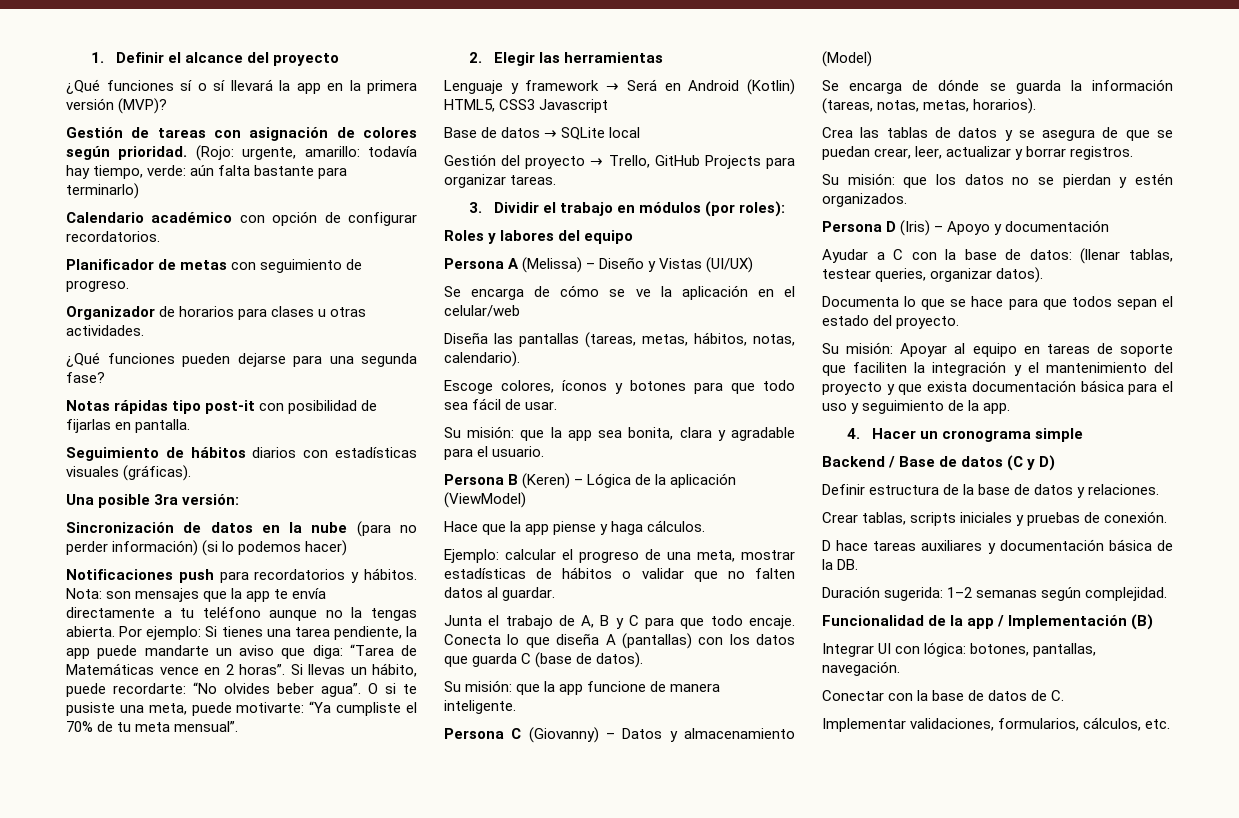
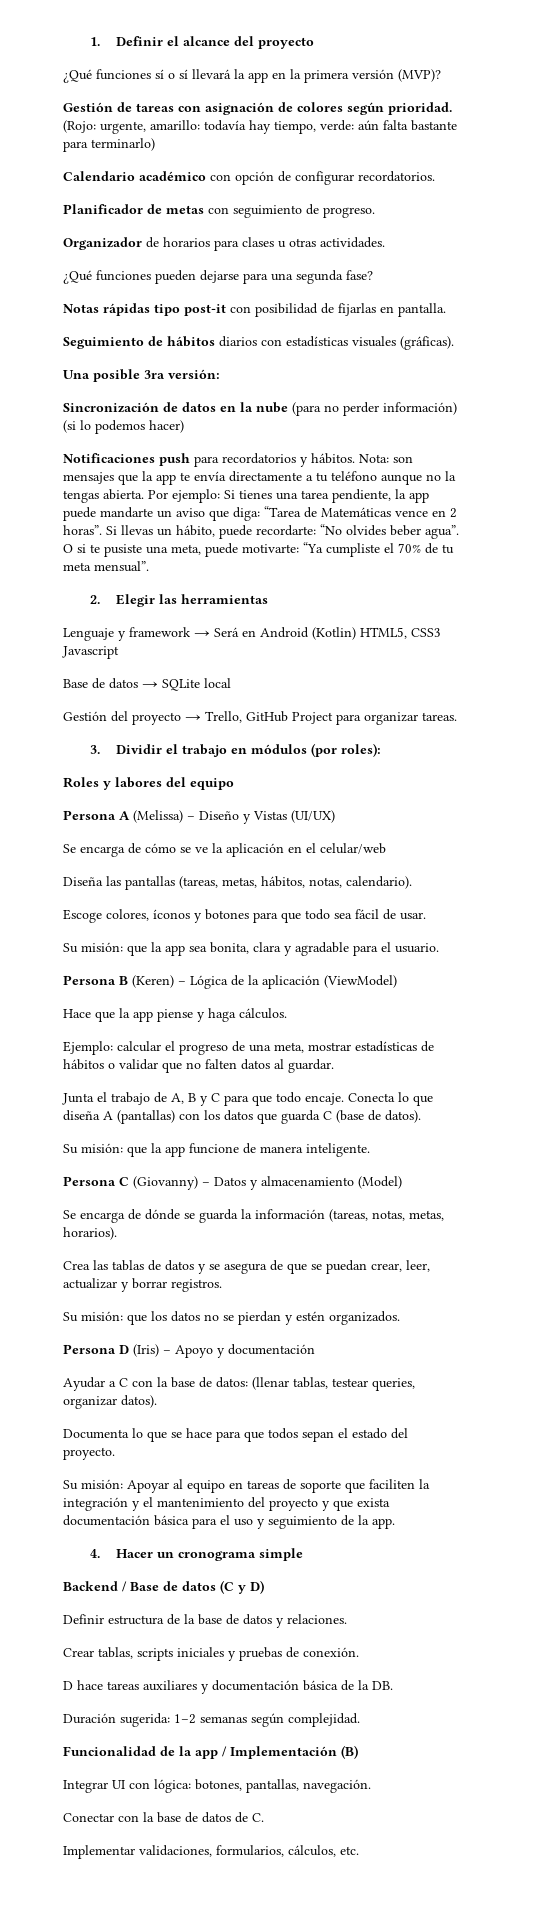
[704,155,761,169] Projects -> [292,712,333,724] Project

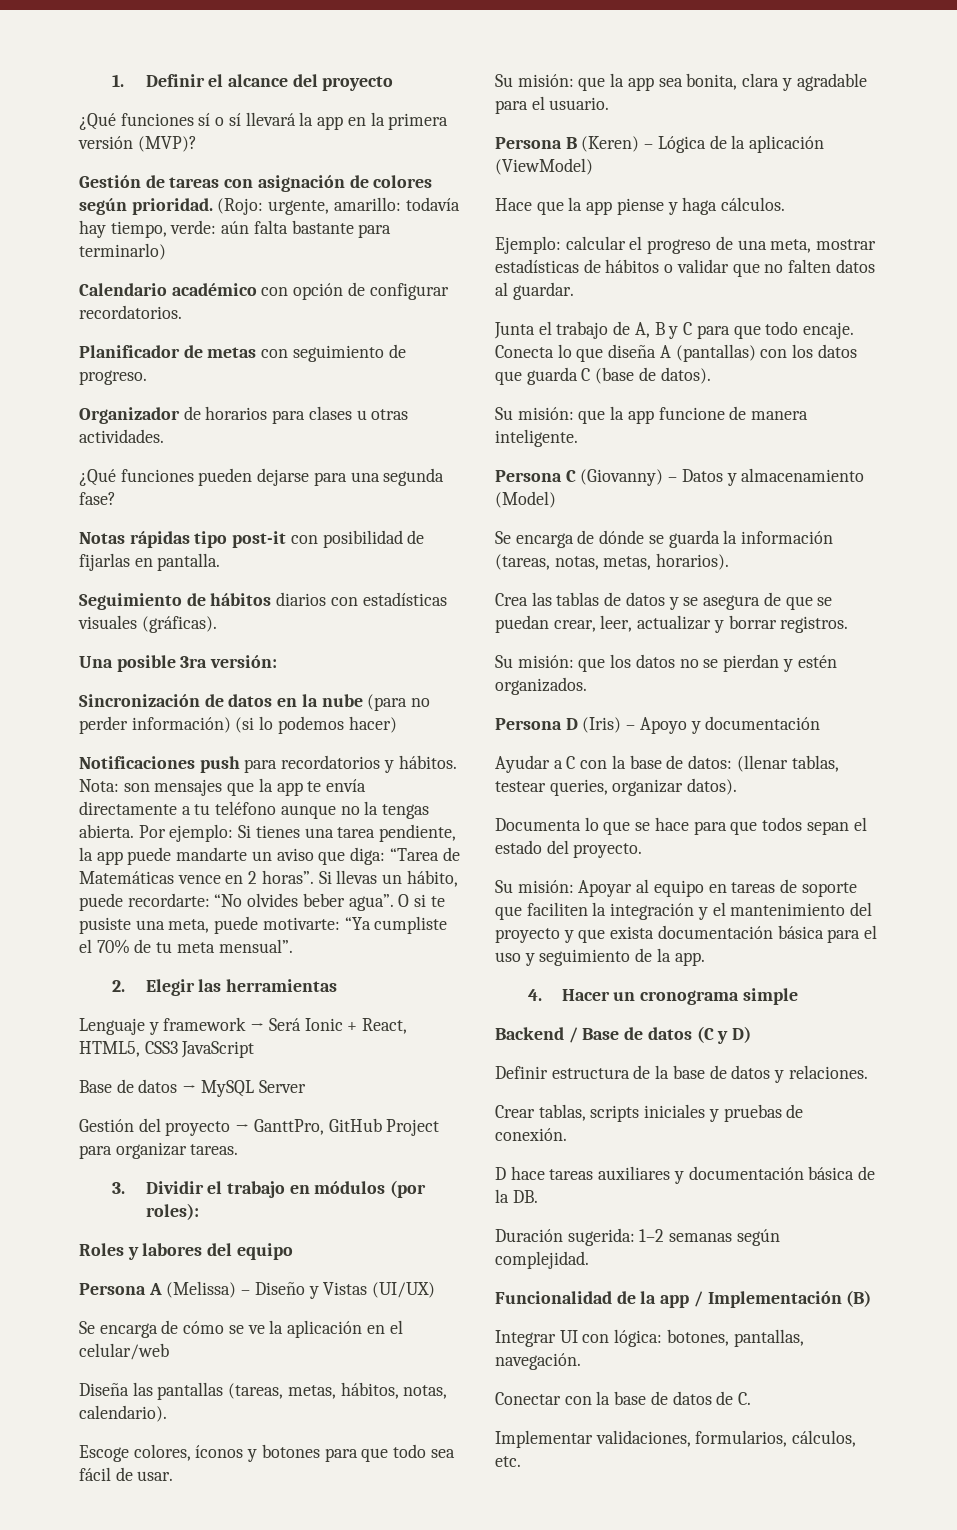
[242,627,356,640] en Android (Kotlin) -> [304,1018,408,1034] Ionic + React,
[62,646,119,659] Javascript -> [181,1041,255,1058] JavaScript
[162,678,231,691] SQLite local -> [200,1080,306,1097] MySQL Server
[205,711,242,723] Trello, -> [253,1119,324,1135] GanttPro,

